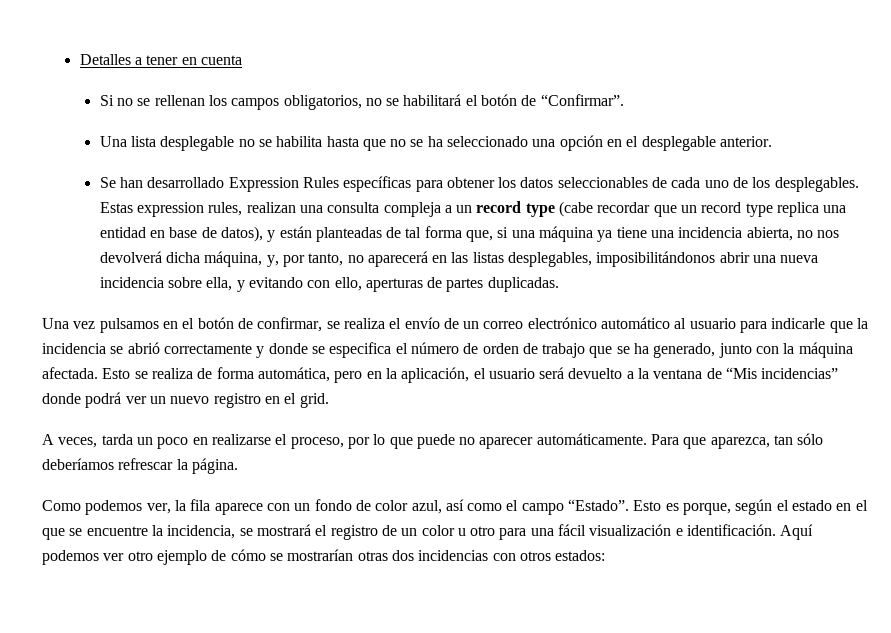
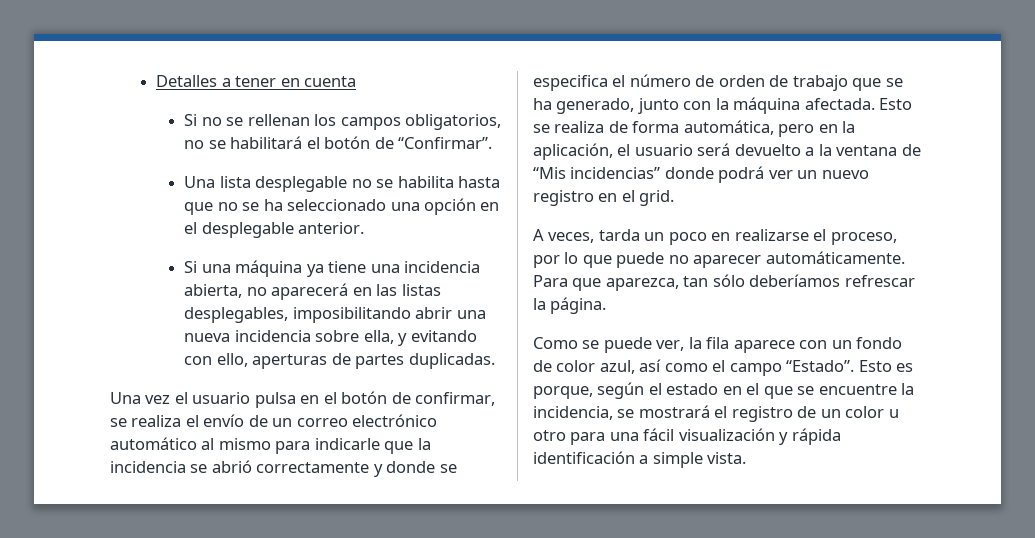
[99,176,859,192] [99,201,847,217] [99,226,509,242] Se han desarrollado Expression Rules específicas para obtener los datos seleccionables de cada uno de los desplegables. Estas expression rules, realizan una consulta compleja a un record type (cabe recordar que un record type replica una entidad en base de datos), y están planteadas de tal forma que, si -> [184,261,198,273] Si
[817,230,840,238] [99,251,364,267] nos devolverá dicha máquina, y, por tanto, no -> (267, 291) none
[596,251,716,267] imposibilitándonos -> [292,307,411,323] imposibilitando
[99,318,159,333] pulsamos -> [174,392,296,408] el usuario pulsa
[689,318,736,329] usuario -> [218,438,271,450] mismo
[85,500,143,515] podemos -> [582,337,652,353] se puede
[675,524,814,540] [42,549,606,565] e identificación. Aquí podemos ver otro ejemplo de cómo se mostrarían otras dos incidencias con otros estados: -> [779,428,841,445] [533,451,747,468] y rápida identificación a simple vista.

